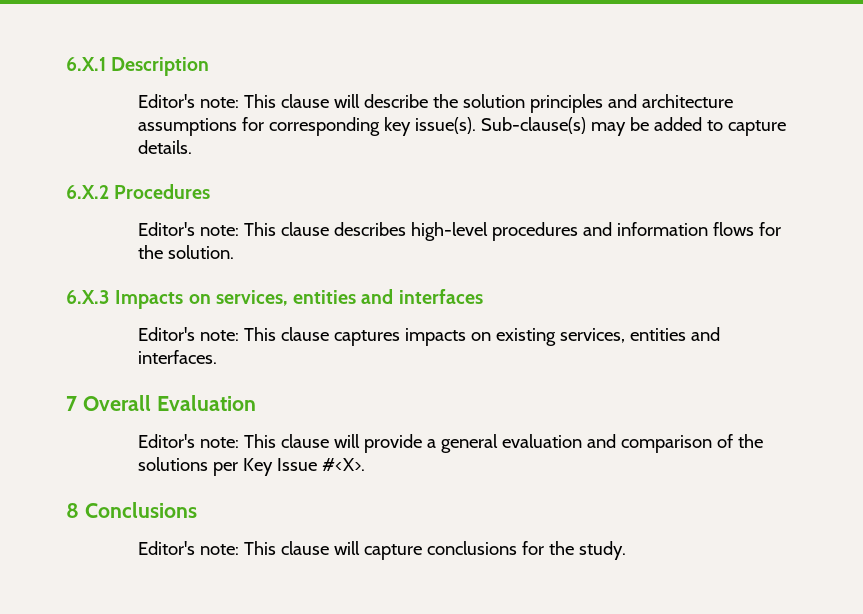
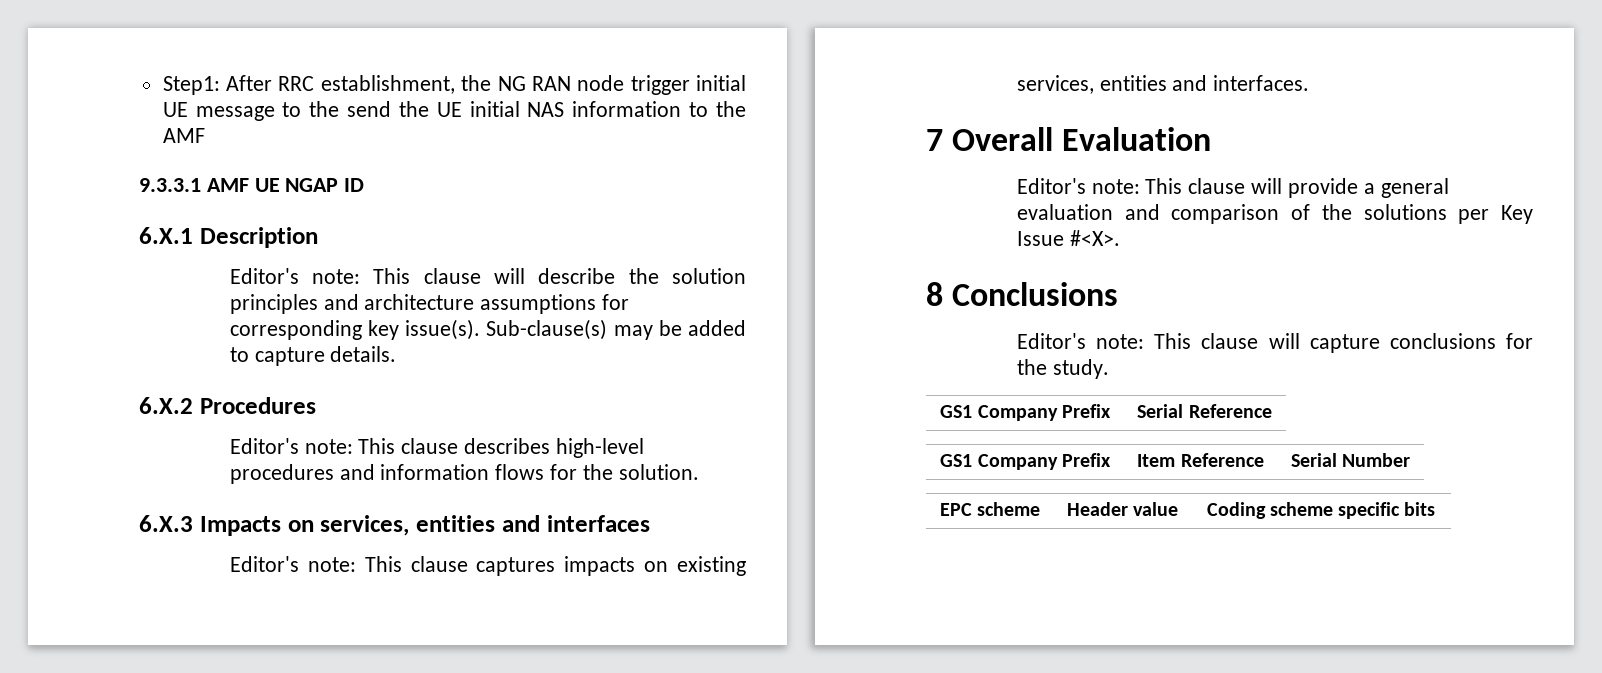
(66, 64) none -> [162,75,746,95] [162,101,747,121] [162,128,205,143] [139,178,365,192] Step1: After RRC establishment, the NG RAN node trigger initial UE message to the send the UE initial NAS information to the AMF // 9.3.3.1 AMF UE NGAP ID //
(627, 550) none -> [940,404,1111,421] [1137,404,1272,418] [940,453,1111,470] [1137,453,1264,467] [1290,453,1411,467] [939,502,1041,516] [1066,502,1179,516] [1206,502,1436,519] // GS1 Company Prefix | Serial Reference // GS1 Company Prefix | Item Reference | Serial Number // EPC scheme | Header value | Coding scheme specific bits

